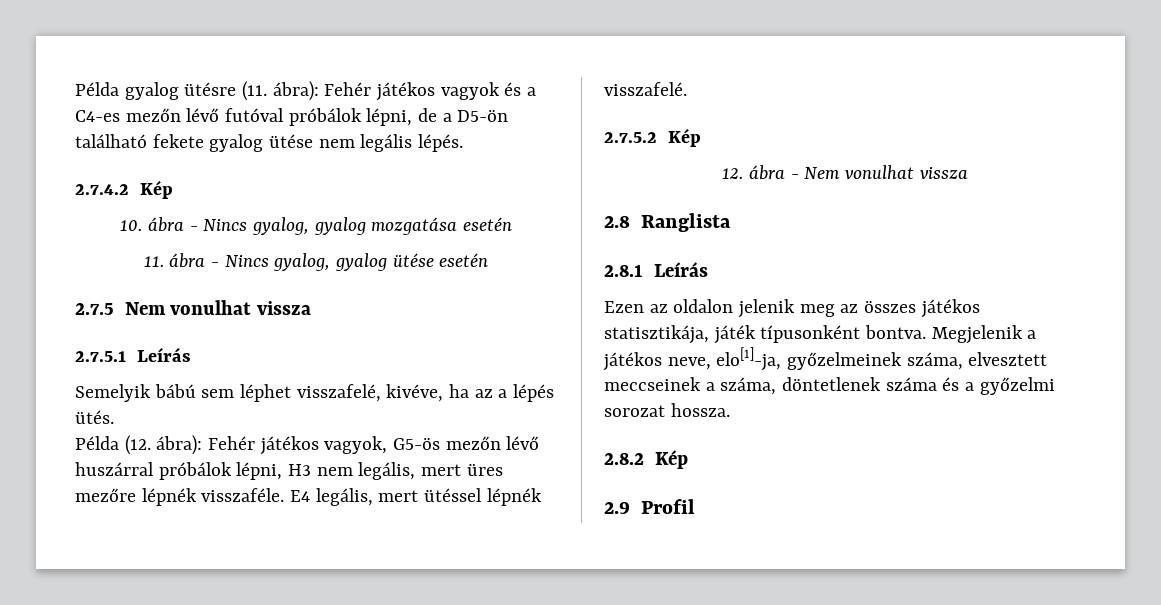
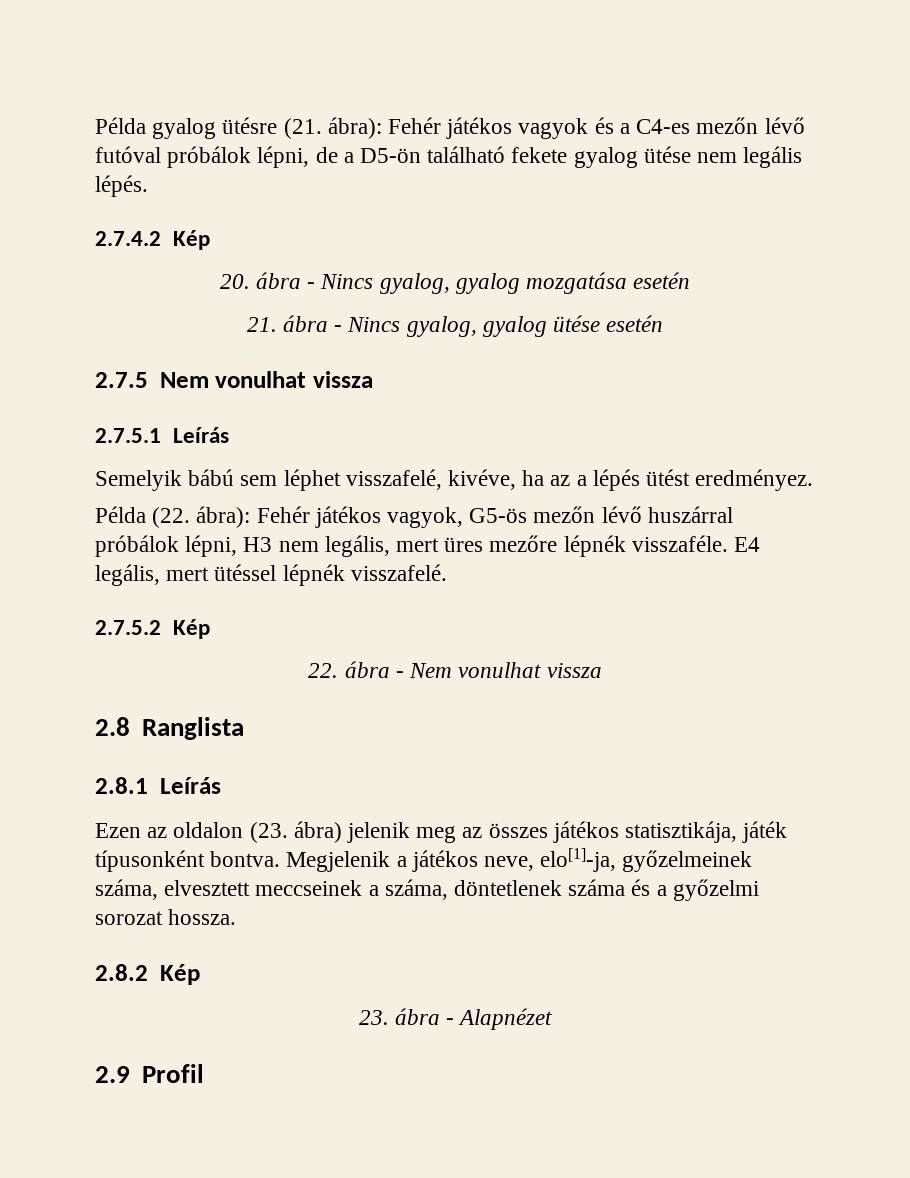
[242,81,268,101] (11. -> [283,118,322,139] (21.
[120,220,143,231] 10. -> [219,274,250,289] 20.
[143,256,164,267] 11. -> [246,317,277,332] 21.
[75,410,114,424] [75,435,151,455] ütés. // Példa (12. -> [646,469,814,491] [95,506,191,528] ütést eredményez. // Példa (22.
[722,168,744,179] 12. -> [308,663,339,678] 22.
(734, 306) none -> [249,821,342,843] (23. ábra)
(688, 459) none -> [358,1008,553,1030] // 23. ábra - Alapnézet

